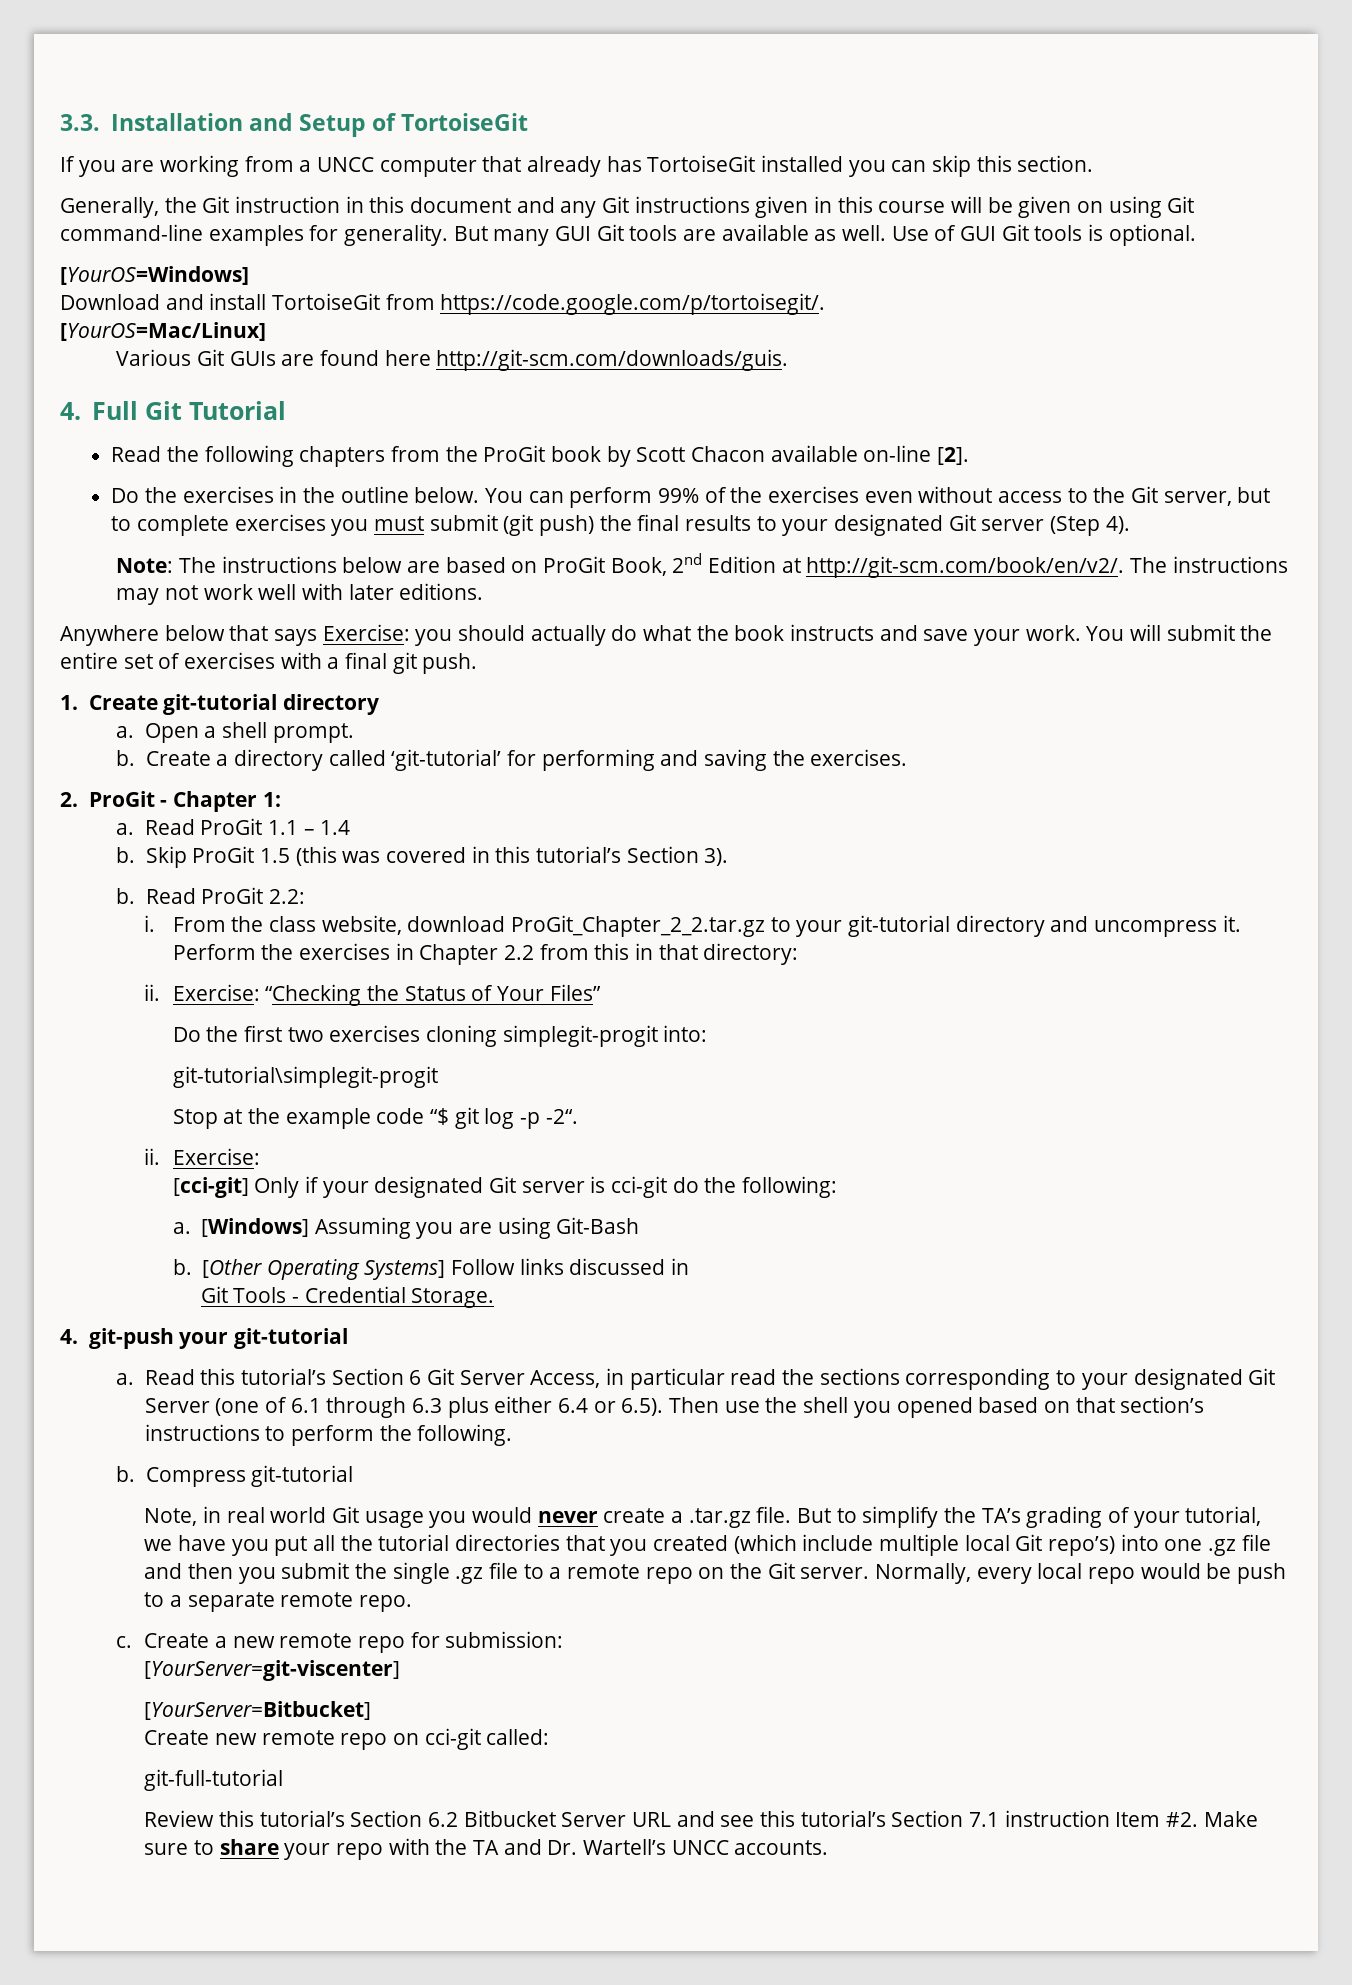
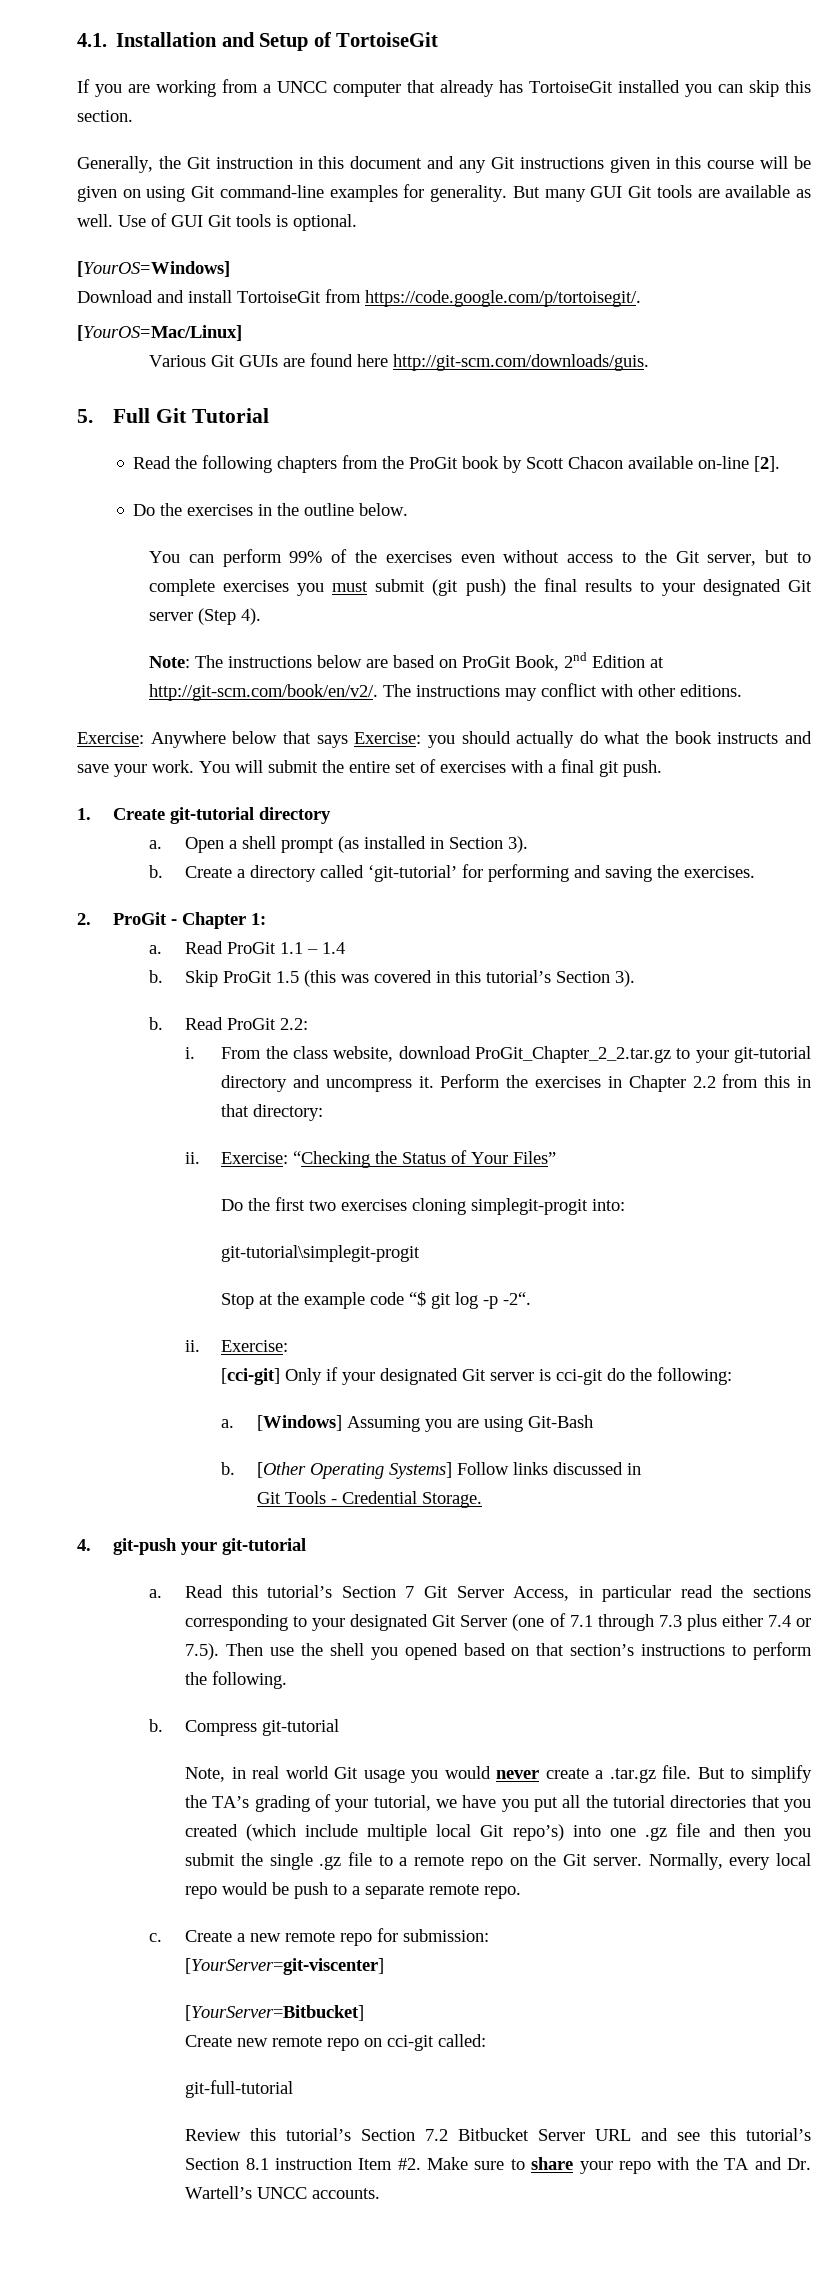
[60,114,100,131] 3.3. -> [77,33,107,47] 4.1.
[60,402,81,420] 4. -> [77,409,93,423] 5.
(480, 495) none -> (409, 509) //
[164,583,394,600] not work well with later -> [541,683,676,697] conflict with other
(484, 591) none -> [77,732,144,744] Exercise:
[272,723,354,743] prompt. -> [281,836,529,853] prompt (as installed in Section 3).
[409,1370,422,1385] 6 -> [405,1586,415,1598] 7
[290,1396,664,1418] 6.1 through 6.3 plus either 6.4 or 6.5). -> [569,1614,811,1631] [185,1643,220,1660] 7.1 through 7.3 plus either 7.4 or 7.5).
[428,1812,459,1827] 6.2 -> [425,2129,449,2141] 7.2
[969,1812,1000,1827] 7.1 -> [245,2158,269,2170] 8.1

